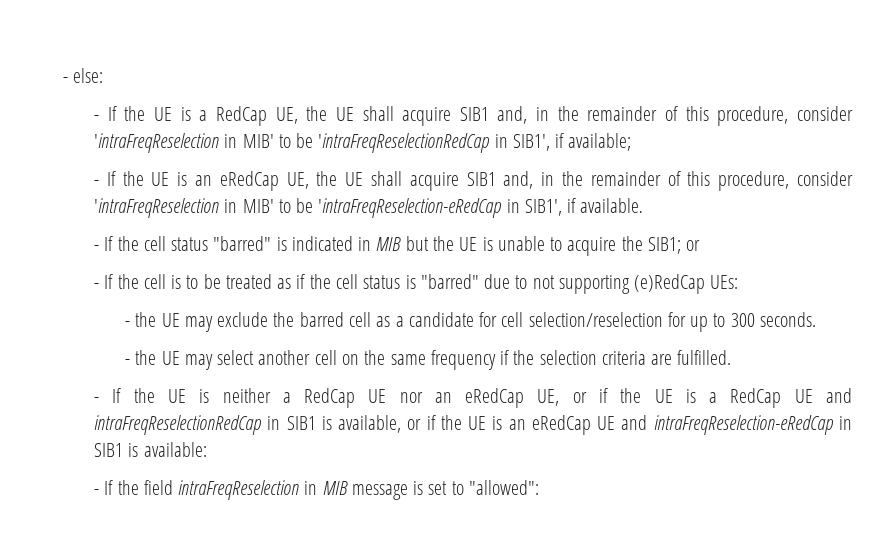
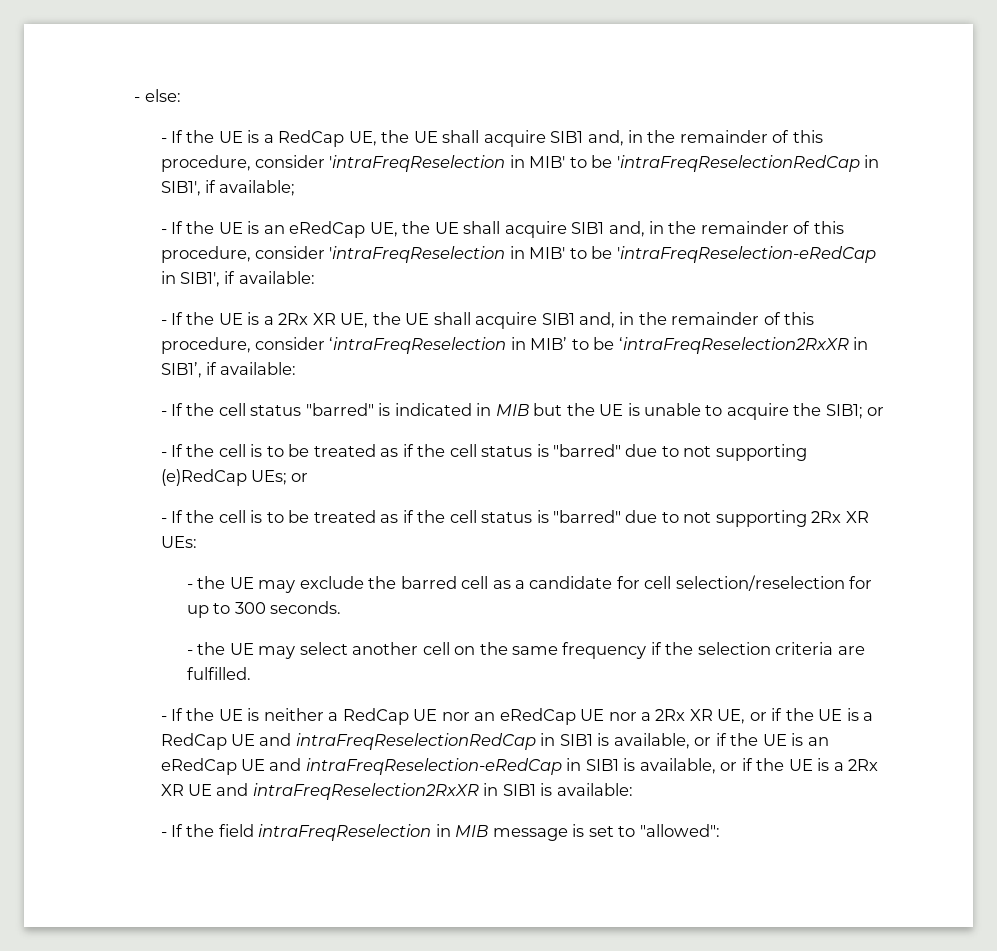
[580,198,644,213] available. -> [238,271,315,284] [160,312,815,329] [160,337,869,354] [160,362,297,378] available: // - If the UE is a 2Rx XR UE, the UE shall acquire SIB1 and, in the remainder of this procedure, consider ‘intraFreqReselection in MIB’ to be ‘intraFreqReselection2RxXR in SIB1’, if available:
(706, 284) none -> [251,470,309,485] [160,510,869,527] UEs; or // - If the cell is to be treated as if the cell status is "barred" due to not supporting 2Rx XR
(525, 398) none -> [580,709,713,721] UE nor a 2Rx XR
(139, 450) none -> [639,758,878,774] [160,783,553,800] available, or if the UE is a 2Rx XR UE and intraFreqReselection2RxXR in SIB1 is

